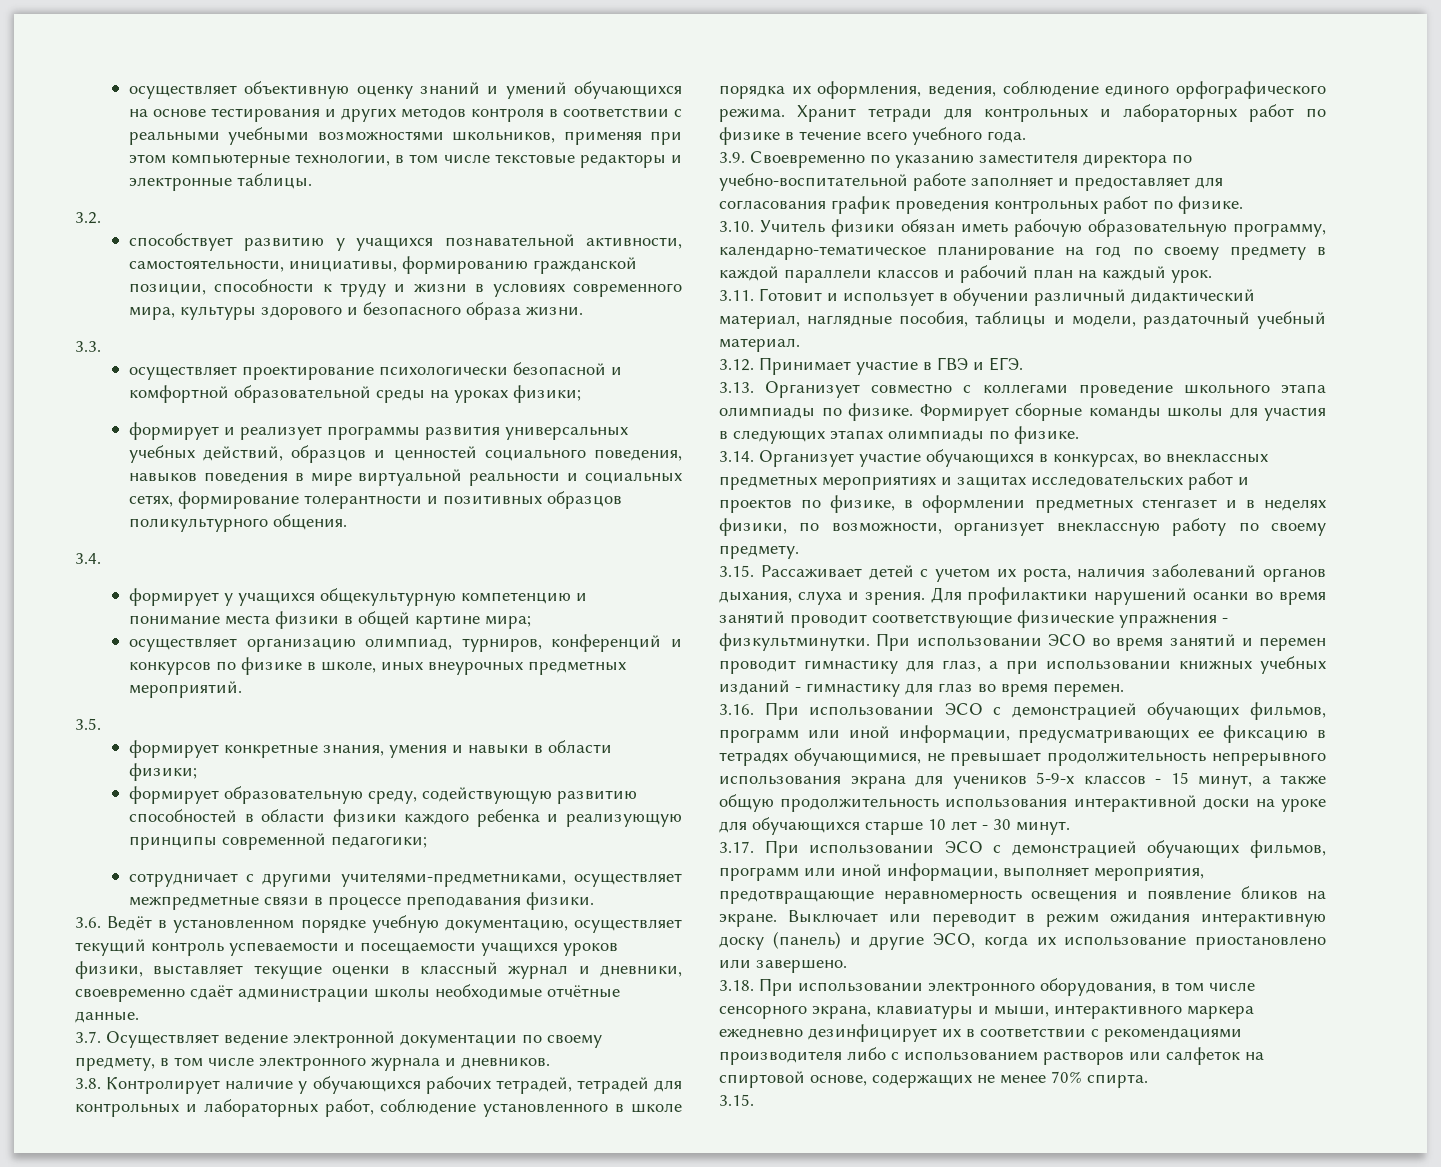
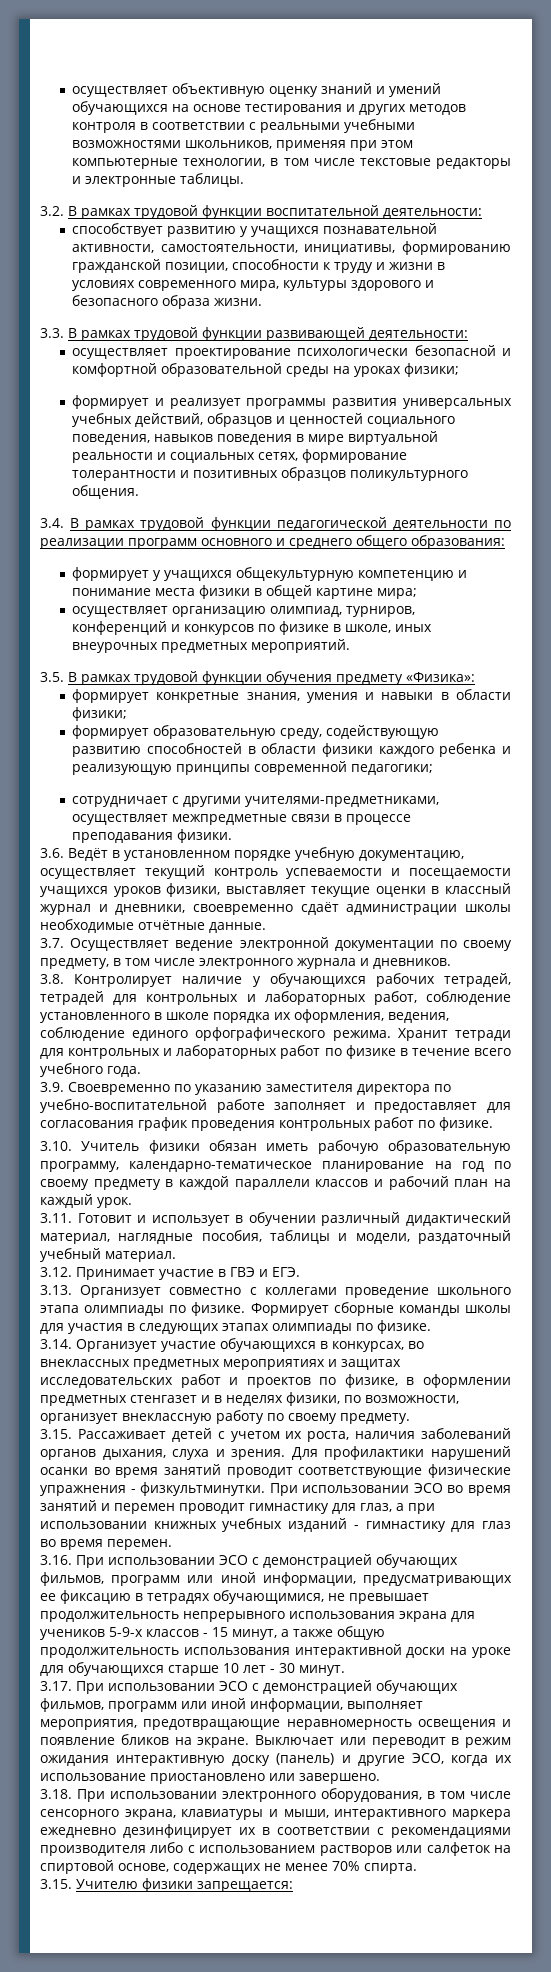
(101, 218) none -> [68,205,482,219] В рамках трудовой функции воспитательной деятельности:
(101, 346) none -> [68,327,468,341] В рамках трудовой функции развивающей деятельности:
(101, 558) none -> [70,517,511,531] [40,535,505,549] В рамках трудовой функции педагогической деятельности по реализации программ основного и среднего общего образования:
(101, 724) none -> [68,671,475,685] В рамках трудовой функции обучения предмету «Физика»:
(754, 1100) none -> [76,1878,293,1892] Учителю физики запрещается:

